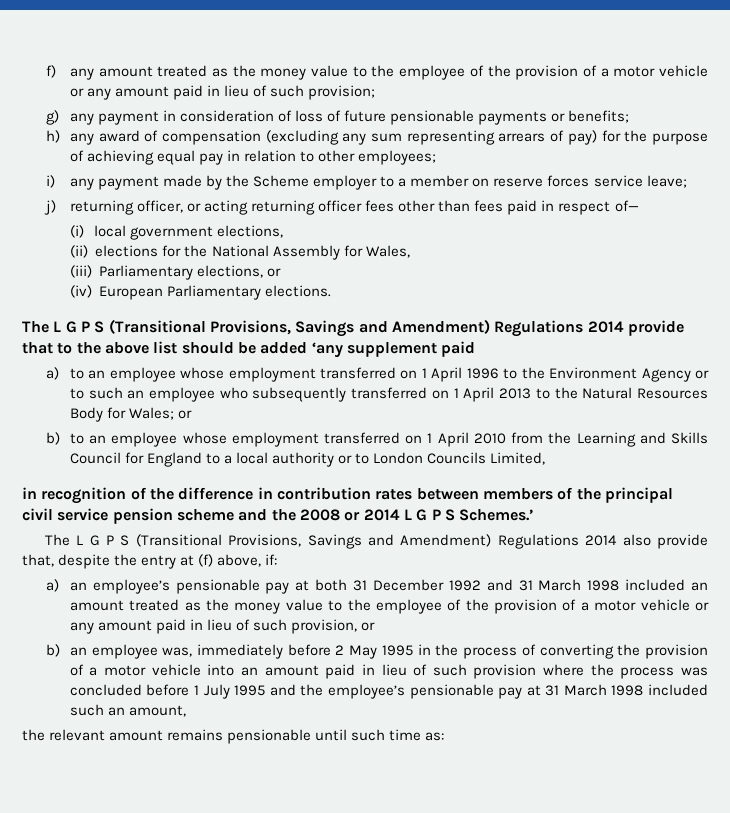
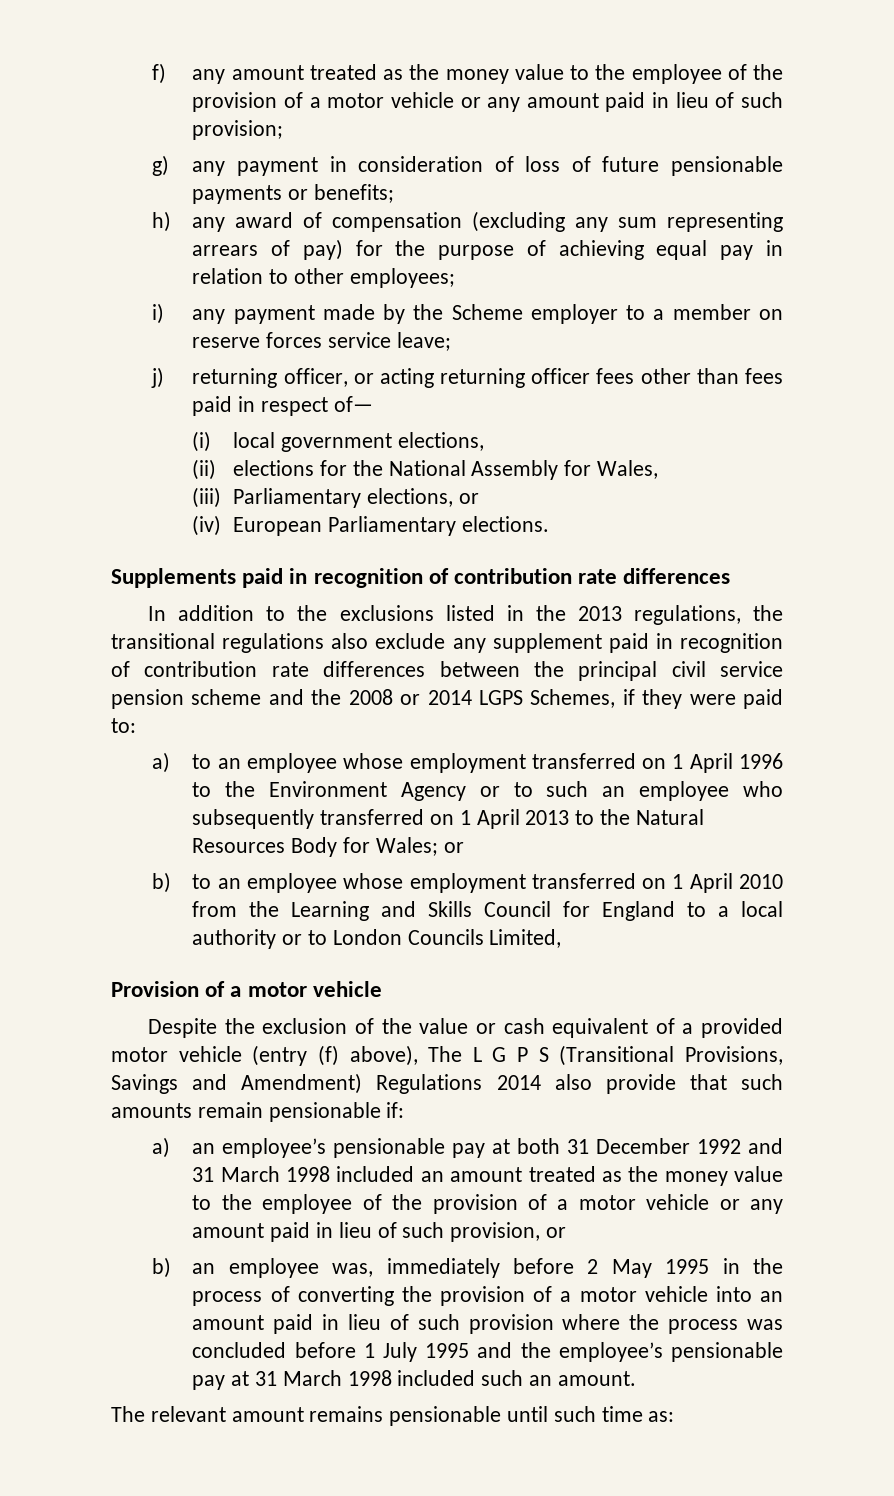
[22,319,684,337] [22,341,476,358] The L G P S (Transitional Provisions, Savings and Amendment) Regulations 2014 provide that to the above list should be added ‘any supplement paid -> [111,568,731,588] [148,605,783,625] [111,633,783,653] [111,661,783,681] [111,689,783,709] [111,718,136,733] Supplements paid in recognition of contribution rate differences // In addition to the exclusions listed in the 2013 regulations, the transitional regulations also exclude any supplement paid in recognition of contribution rate differences between the principal civil service pension scheme and the 2008 or 2014 LGPS Schemes, if they were paid to:
[22,487,673,504] [22,508,534,524] in recognition of the difference in contribution rates between members of the principal civil service pension scheme and the 2008 or 2014 L G P S Schemes.’ // -> [111,981,382,997] [148,1018,783,1038] [111,1045,418,1066] Provision of a motor vehicle // Despite the exclusion of the value or cash equivalent of a provided motor vehicle (entry (f) above),
[22,554,262,569] that, despite the entry at (f) above, -> [689,1074,783,1090] [111,1102,381,1122] that such amounts remain pensionable
[128,705,186,717] [22,729,45,741] amount, // the -> [557,1371,636,1386] [111,1406,145,1422] amount. // The

